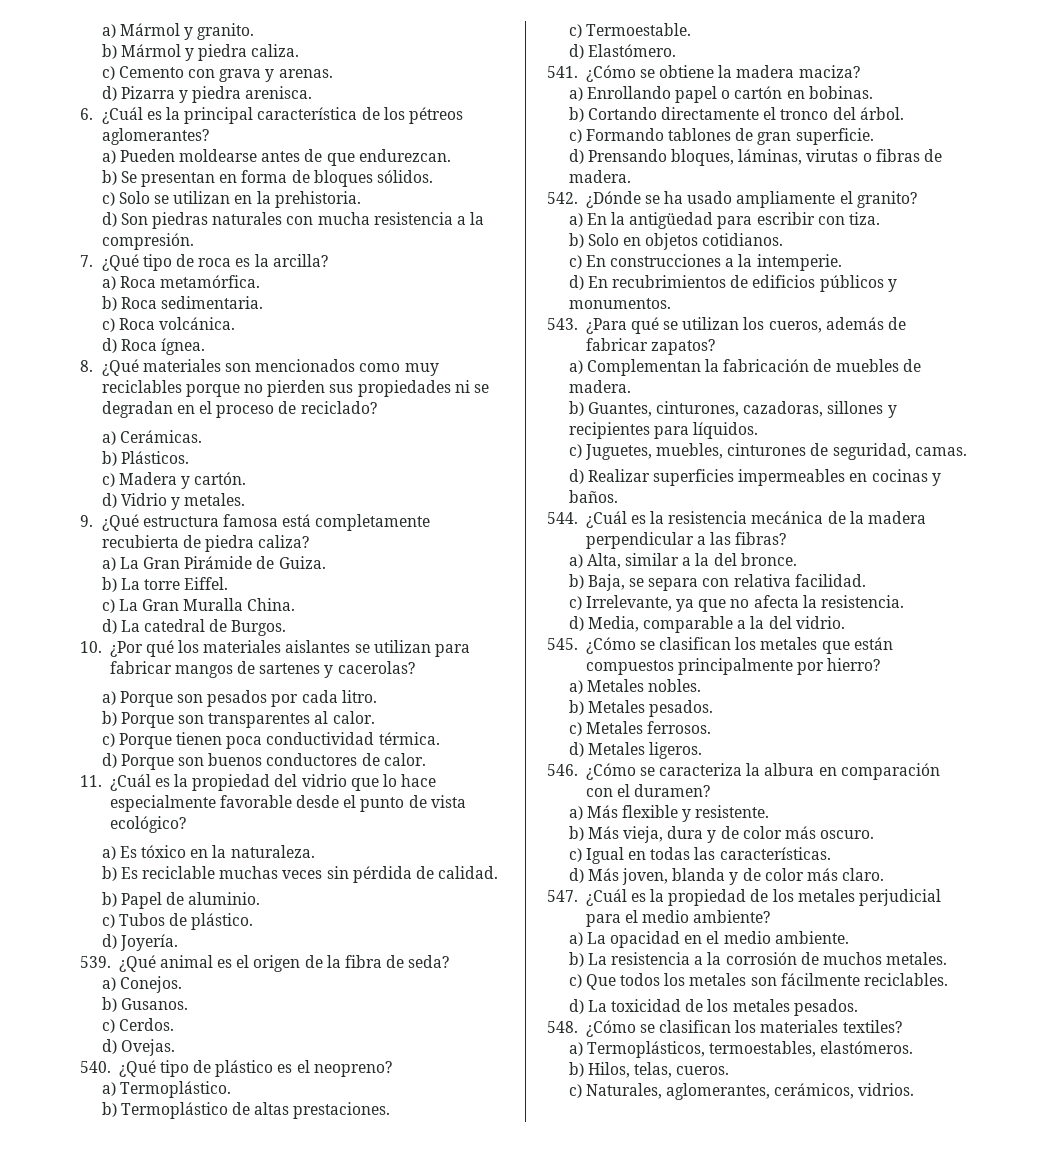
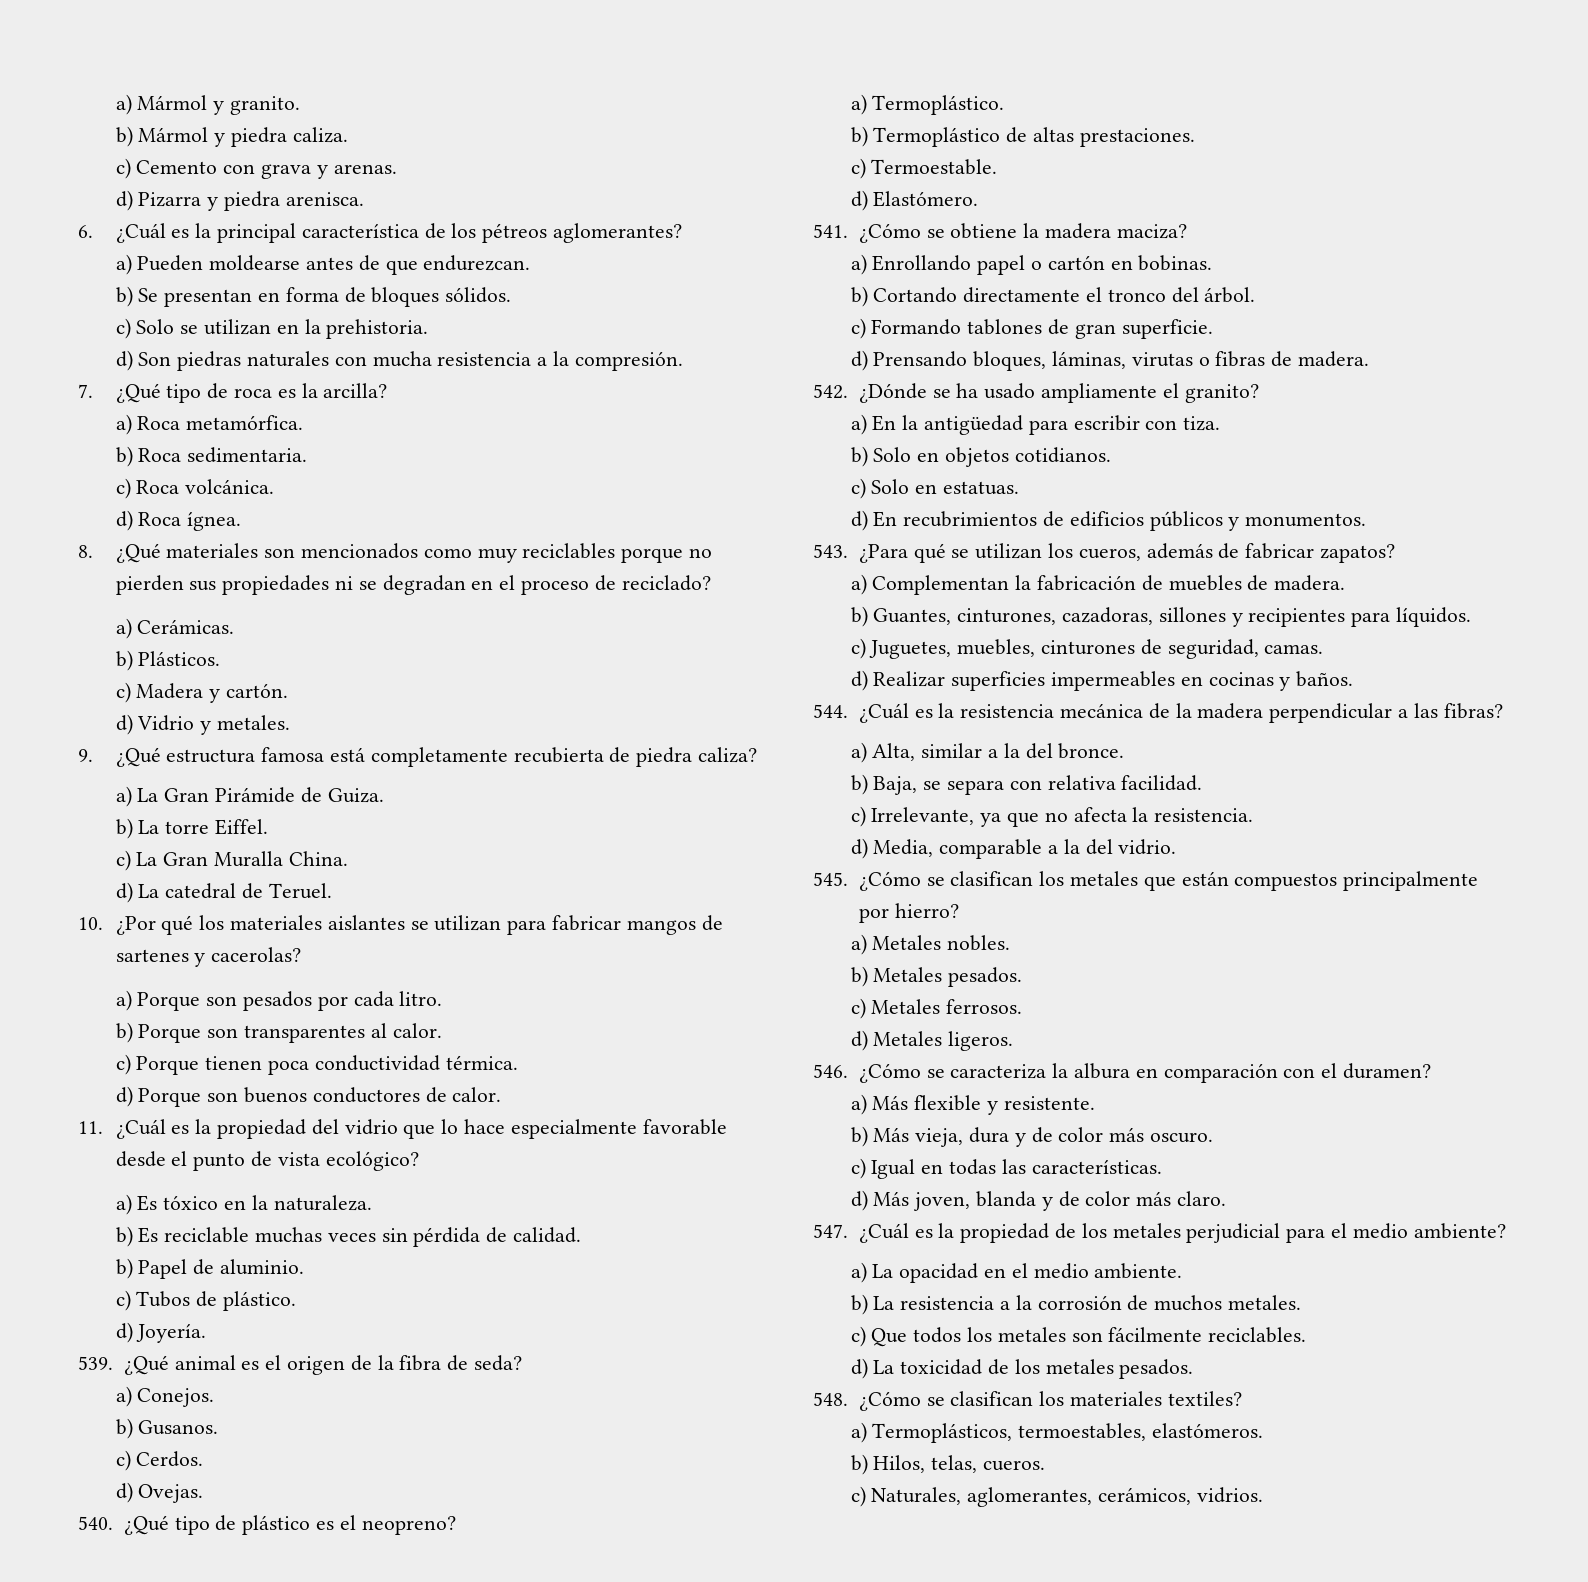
[231,620,287,636] Burgos. -> [268,883,332,899] Teruel.
[585,254,842,271] En construcciones a la intemperie. -> [871,479,1019,495] Solo en estatuas.

